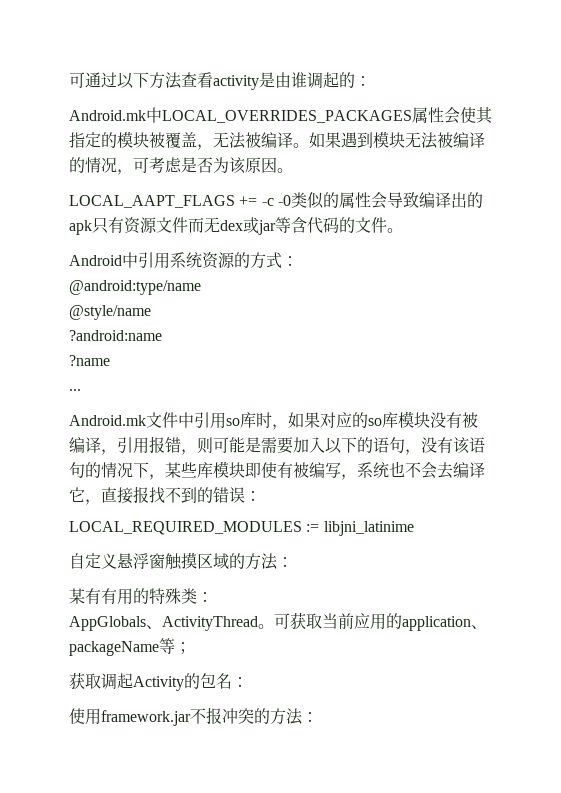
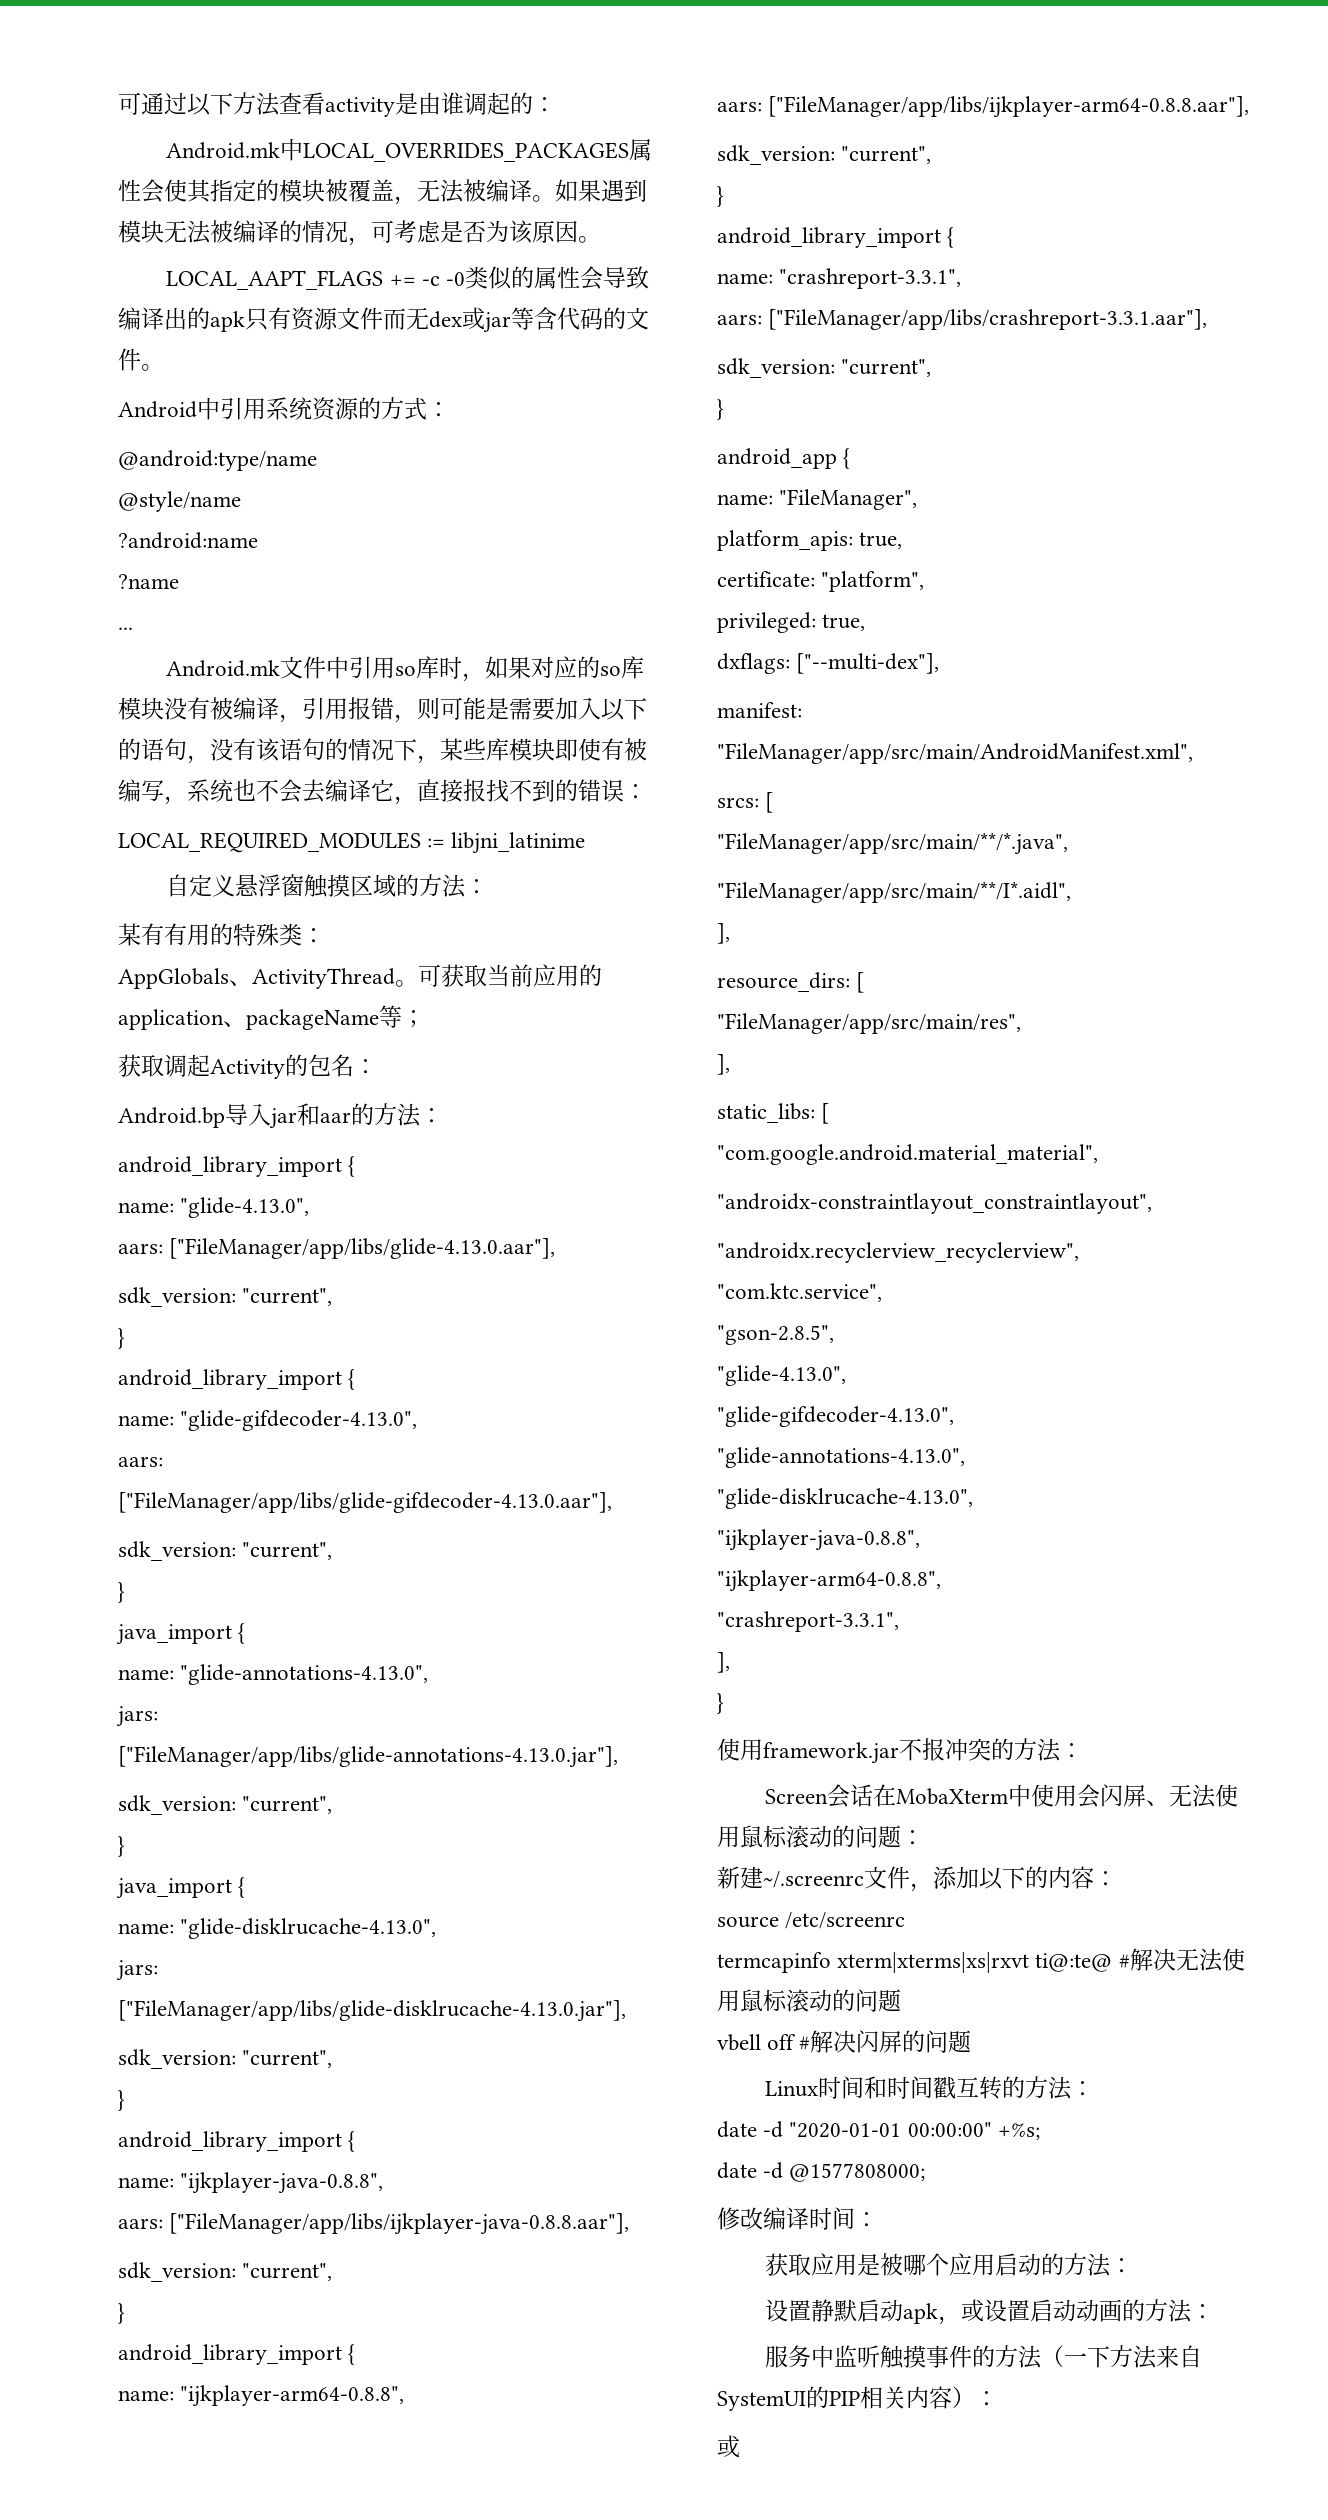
(248, 682) none -> [118,1103,443,1129] [118,1156,356,1177] [118,1197,310,1218] [118,1238,556,1259] [118,1287,333,1307] [118,1328,125,1349] [118,1369,356,1390] [118,1410,418,1431] [118,1456,163,1467] [118,1492,612,1513] [118,1541,333,1561] [118,1582,125,1603] [116,1623,246,1645] [118,1664,429,1685] [116,1706,158,1727] [118,1746,618,1768] [118,1795,333,1815] [118,1836,125,1857] [116,1877,246,1899] [118,1918,437,1939] [116,1960,158,1981] [118,2000,626,2022] [118,2049,333,2069] [118,2090,125,2111] [118,2131,356,2152] [118,2172,384,2194] [118,2213,630,2235] [118,2262,333,2282] [118,2303,125,2324] [118,2344,356,2365] [118,2385,405,2407] [717,96,1250,118] [717,145,932,165] [717,186,724,207] [717,227,955,248] [717,268,962,289] [717,309,1208,330] [717,358,932,378] [717,399,724,420] [717,448,851,469] [717,489,918,510] [717,530,903,551] [717,571,925,592] [717,612,866,633] [717,653,940,674] [717,702,802,718] [717,743,1193,764] [717,792,774,813] [717,832,1068,855] [717,881,1071,903] [717,923,730,944] [717,972,865,993] [717,1013,1021,1034] [717,1054,730,1075] [717,1103,830,1124] [717,1144,1098,1165] [717,1193,1152,1214] [717,1242,1079,1263] [717,1283,882,1302] [717,1325,834,1345] [717,1365,846,1386] [717,1406,954,1427] [717,1447,965,1468] [717,1488,973,1509] [717,1529,920,1551] [717,1570,941,1592] [717,1611,899,1632] [717,1652,730,1673] [717,1693,724,1714] // Android.bp导入jar和aar的方法： // android_library_import { // name: "glide-4.13.0", // aars: ["FileManager/app/libs/glide-4.13.0.aar"], // sdk_version: "current", // } // android_library_import { // name: "glide-gifdecoder-4.13.0", // aars: ["FileManager/app/libs/glide-gifdecoder-4.13.0.aar"], // sdk_version: "current", // } // java_import { // name: "glide-annotations-4.13.0", // jars: ["FileManager/app/libs/glide-annotations-4.13.0.jar"], // sdk_version: "current", // } // java_import { // name: "glide-disklrucache-4.13.0", // jars: ["FileManager/app/libs/glide-disklrucache-4.13.0.jar"], // sdk_version: "current", // } // android_library_import { // name: "ijkplayer-java-0.8.8", // aars: ["FileManager/app/libs/ijkplayer-java-0.8.8.aar"], // sdk_version: "current", // } // android_library_import { // name: "ijkplayer-arm64-0.8.8", // aars: ["FileManager/app/libs/ijkplayer-arm64-0.8.8.aar"], // sdk_version: "current", // } // android_library_import { // name: "crashreport-3.3.1", // aars: ["FileManager/app/libs/crashreport-3.3.1.aar"], // sdk_version: "current", // } // android_app { // name: "FileManager", // platform_apis: true, // certificate: "platform", // privileged: true, // dxflags: ["--multi-dex"], // manifest: "FileManager/app/src/main/AndroidManifest.xml", // srcs: [ // "FileManager/app/src/main/**/*.java", // "FileManager/app/src/main/**/I*.aidl", // ], // resource_dirs: [ // "FileManager/app/src/main/res", // ], // static_libs: [ // "com.google.android.material_material", // "androidx-constraintlayout_constraintlayout", // "androidx.recyclerview_recyclerview", // "com.ktc.service", // "gson-2.8.5", // "glide-4.13.0", // "glide-gifdecoder-4.13.0", // "glide-annotations-4.13.0", // "glide-disklrucache-4.13.0", // "ijkplayer-java-0.8.8", // "ijkplayer-arm64-0.8.8", // "crashreport-3.3.1", // ], // }
(318, 717) none -> [765,1784,1239,1808] [717,1825,924,1848] [717,1866,1117,1892] [717,1912,906,1929] [717,1948,1245,1973] [717,1989,901,2012] [717,2030,972,2053] [765,2076,1095,2100] [717,2121,1040,2140] [717,2162,926,2182] [717,2207,878,2230] [765,2253,1134,2277] [765,2299,1215,2325] [765,2345,1203,2369] [717,2386,998,2411] [717,2435,740,2458] // Screen会话在MobaXterm中使用会闪屏、无法使用鼠标滚动的问题： // 新建~/.screenrc文件，添加以下的内容： // source /etc/screenrc // termcapinfo xterm|xterms|xs|rxvt ti@:te@ #解决无法使用鼠标滚动的问题 // vbell off #解决闪屏的问题 // Linux时间和时间戳互转的方法： // date -d "2020-01-01 00:00:00" +%s; // date -d @1577808000; // 修改编译时间： // 获取应用是被哪个应用启动的方法： // 设置静默启动apk，或设置启动动画的方法： // 服务中监听触摸事件的方法（一下方法来自SystemUI的PIP相关内容）： // 或

